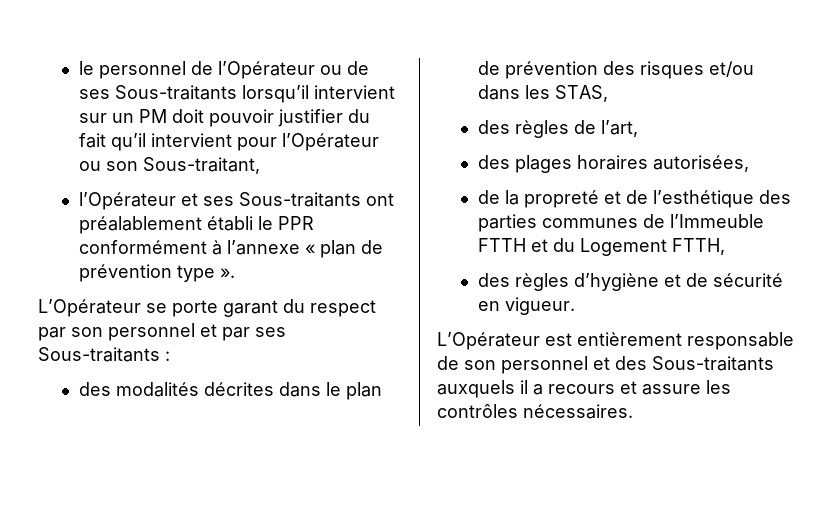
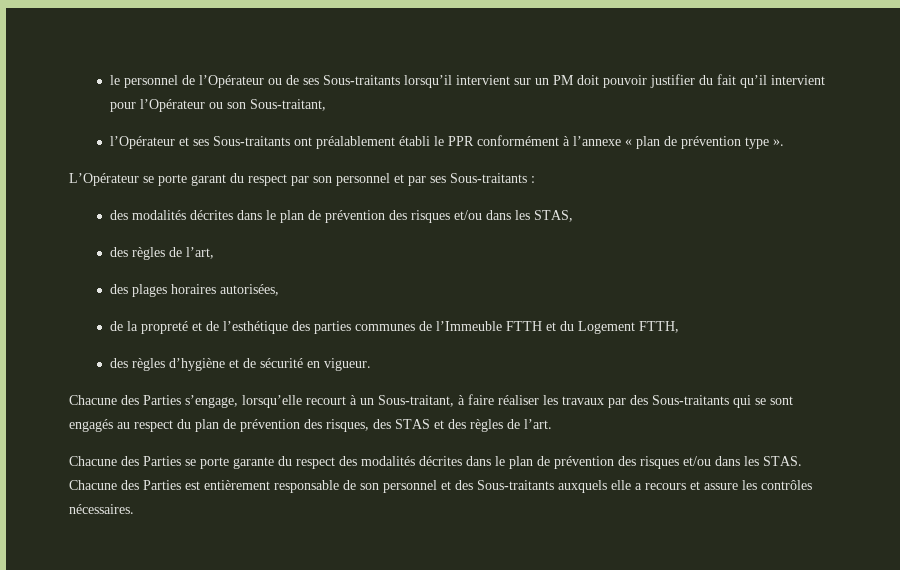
[437,332,540,350] L’Opérateur -> [69,394,793,408] [69,419,552,432] [69,456,802,469] [69,480,181,490] Chacune des Parties s’engage, lorsqu’elle recourt à un Sous-traitant, à faire réaliser les travaux par des Sous-traitants qui se sont engagés au respect du plan de prévention des risques, des STAS et des règles de l’art. // Chacune des Parties se porte garante du respect des modalités décrites dans le plan de prévention des risques et/ou dans les STAS. Chacune des Parties
[520,380,528,394] il -> [611,480,631,490] elle

